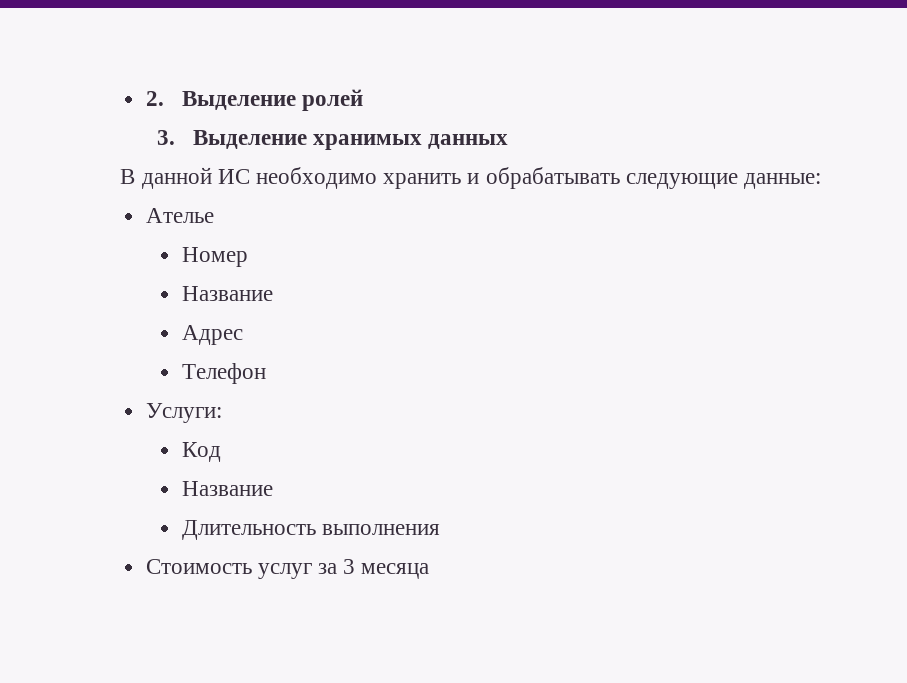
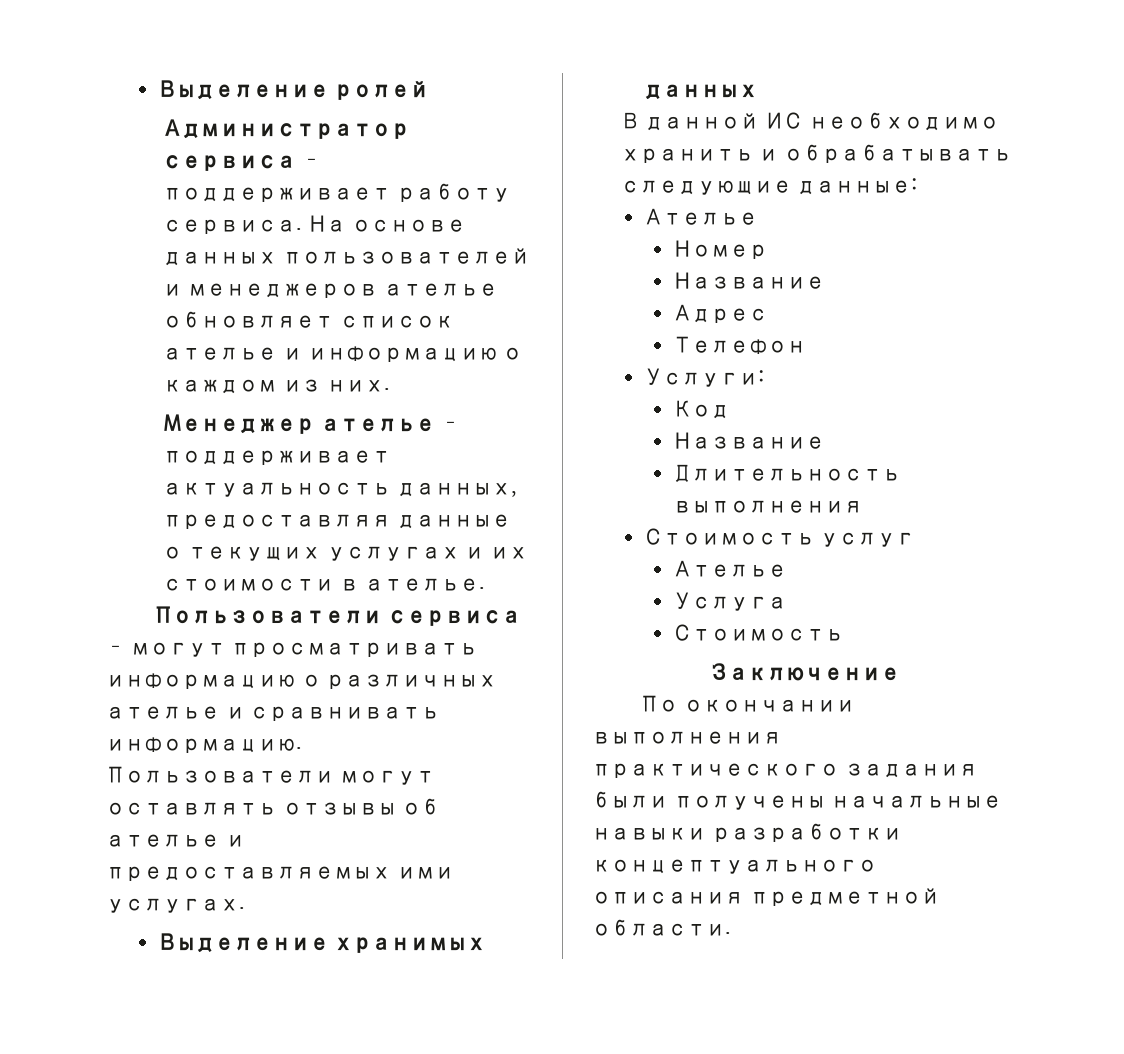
[145,91,164,106] 2. -> (157, 90) none
[156,130,175,145] 3. -> [163,119,411,139] [163,155,322,171] [163,183,512,202] [163,215,466,234] [163,248,531,266] [163,283,498,298] [163,311,455,328] [163,346,523,362] [163,379,390,394] [163,414,460,434] [163,450,392,465] [163,482,518,497] [163,514,512,529] [163,546,529,561] [163,578,485,591] [154,606,522,626] [106,642,479,657] [106,673,498,689] [106,706,441,721] [106,737,302,753] [106,766,435,785] [106,798,441,815] [106,834,245,847] [106,866,454,881] [106,898,245,913] Администратор сервиса – поддерживает работу сервиса. На основе данных пользователей и менеджеров ателье обновляет список ателье и информацию о каждом из них. // Менеджер ателье – поддерживает актуальность данных, предоставляя данные о текущих услугах и их стоимости в ателье. // Пользователи сервиса – могут просматривать информацию о различных ателье и сравнивать информацию. Пользователи могут оставлять отзывы об ателье и предоставляемых ими услугах. //
[318,559,430,579] за 3 месяца -> [672,560,787,577] [672,592,787,611] [672,624,844,641] [710,663,900,681] [640,695,856,712] [592,731,782,744] [592,763,978,778] [592,791,1003,810] [592,823,902,842] [592,859,877,874] [592,888,940,906] [592,919,731,936] // Ателье // Услуга // Стоимость // Заключение // По окончании выполнения практического задания были получены начальные навыки разработки концептуального описания предметной области.

